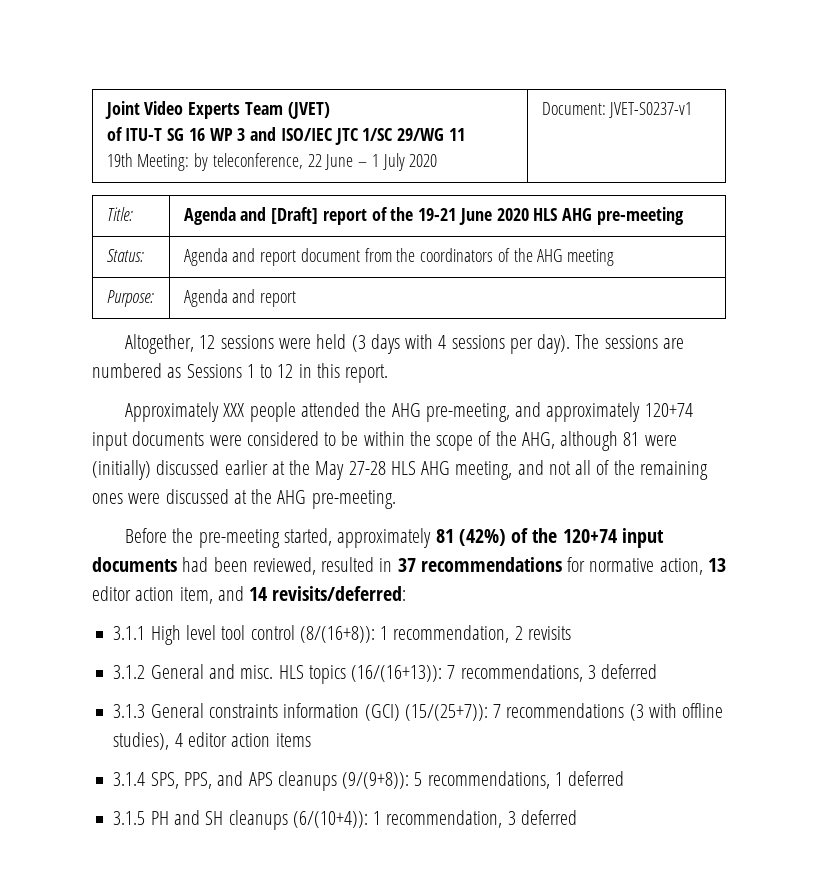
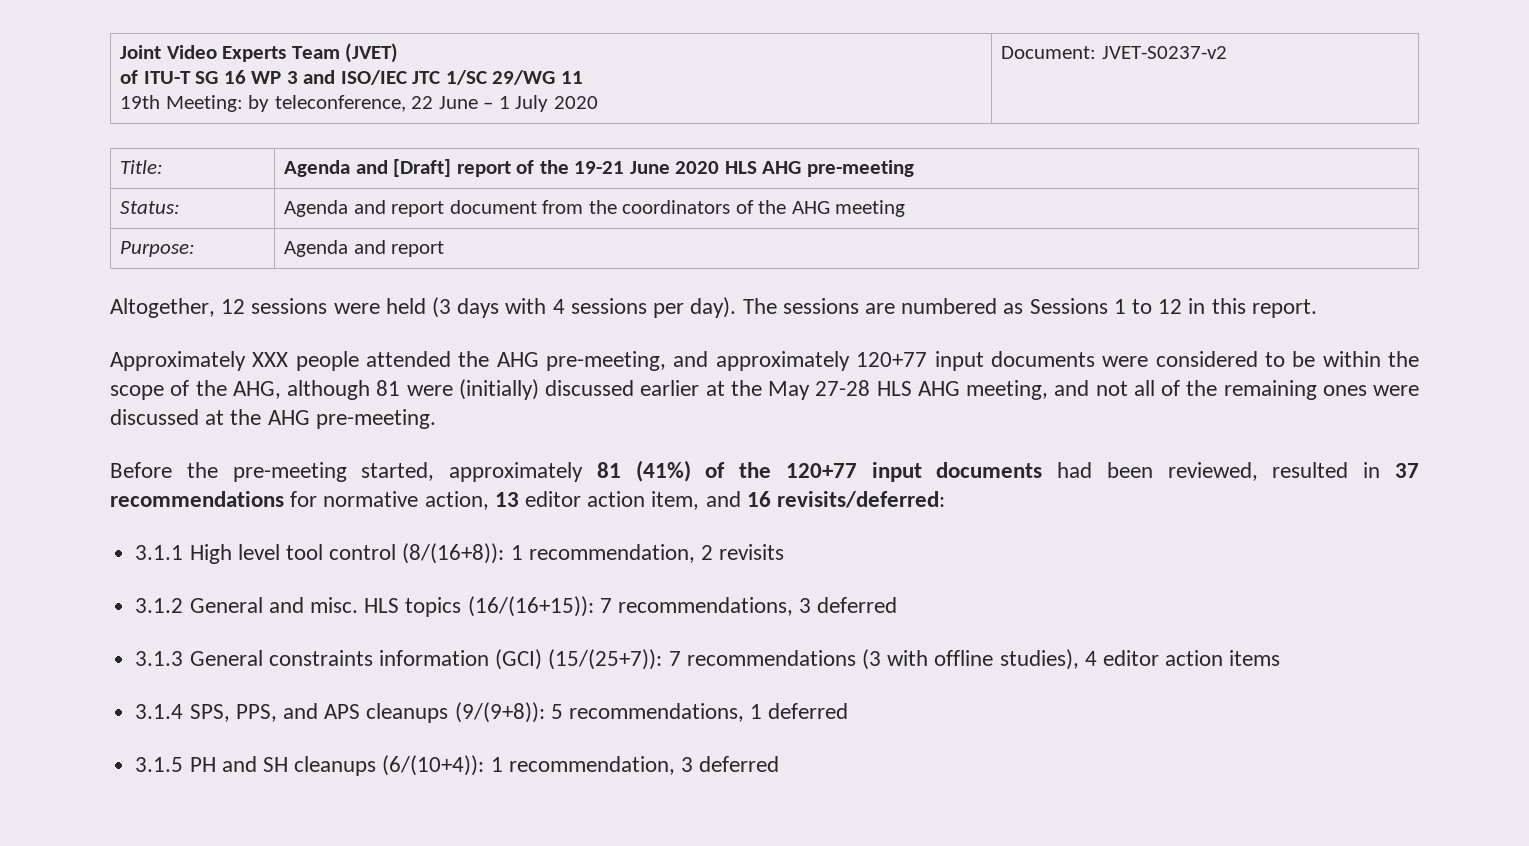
[609,102,693,118] JVET-S0237-v1 -> [1101,46,1227,59] JVET-S0237-v2
[644,403,693,417] 120+74 -> [856,352,928,367] 120+77
[458,528,617,546] (42%) of the 120+74 -> [635,460,857,482] (41%) of the 120+77
[249,587,268,601] 14 -> [746,491,771,507] 16
[351,665,443,682] (16/(16+13)): -> [467,596,594,617] (16/(16+15)):

